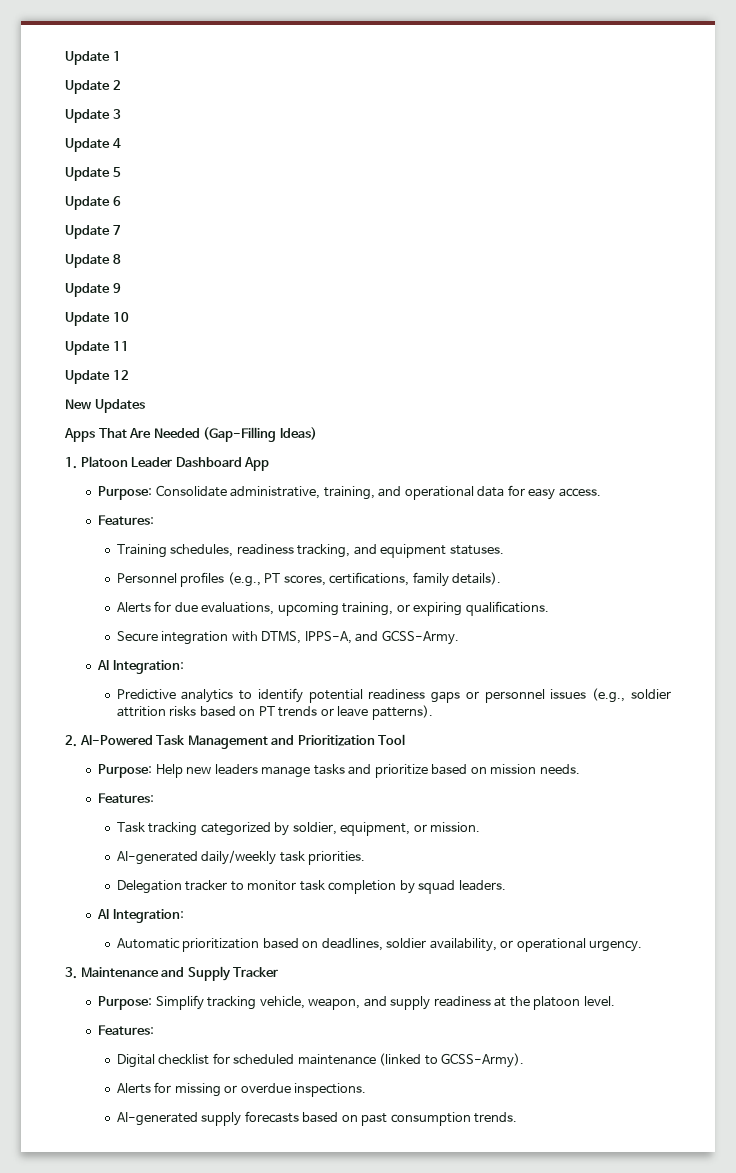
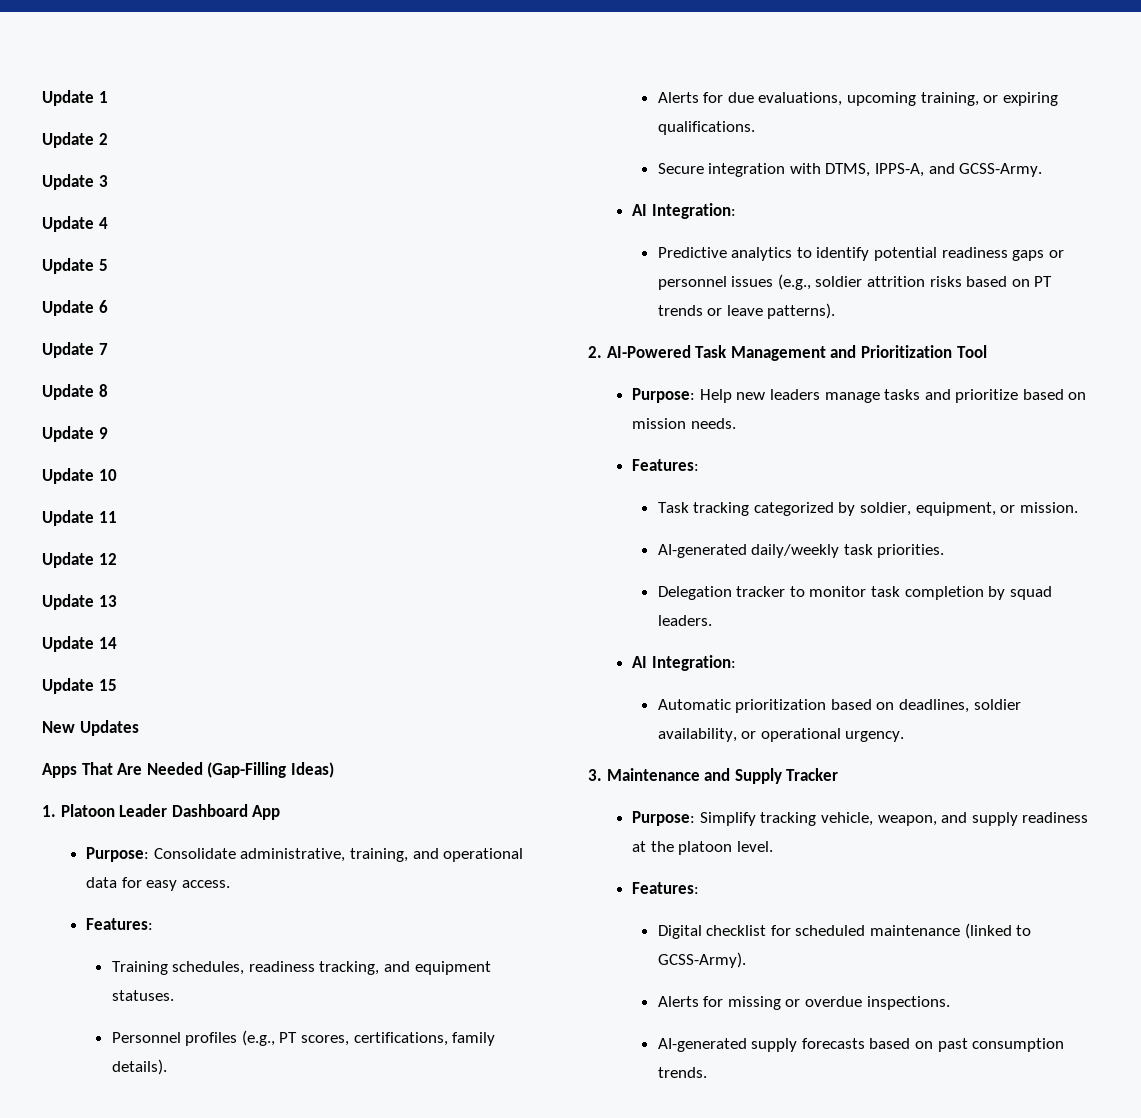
(129, 375) none -> [42,594,117,610] [42,636,117,652] [42,678,117,694] // Update 13 // Update 14 // Update 15

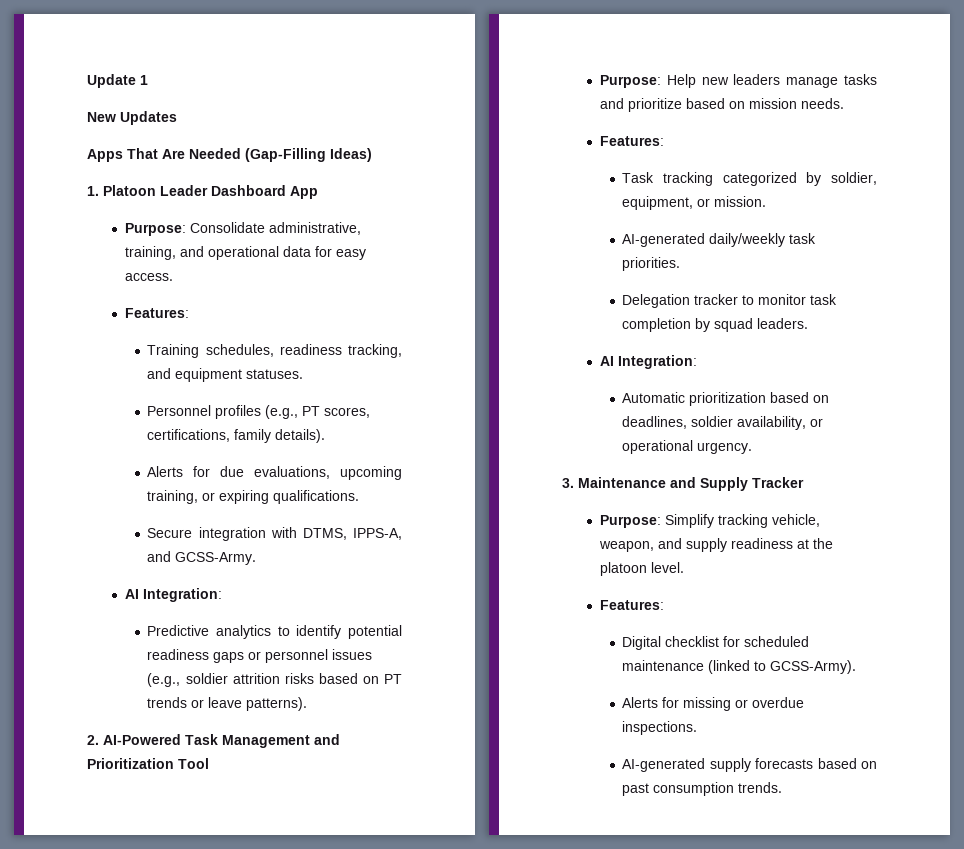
[42,132,108,148] [42,174,108,190] [42,216,108,232] [42,258,108,274] [42,300,108,316] [42,342,108,358] [42,384,108,400] [42,426,108,442] [42,468,117,484] [42,510,117,526] [42,552,117,568] [42,594,117,610] [42,636,117,652] [42,678,117,694] // Update 2 // Update 3 // Update 4 // Update 5 // Update 6 // Update 7 // Update 8 // Update 9 // Update 10 // Update 11 // Update 12 // Update 13 // Update 14 // Update 15 -> (148, 80) none

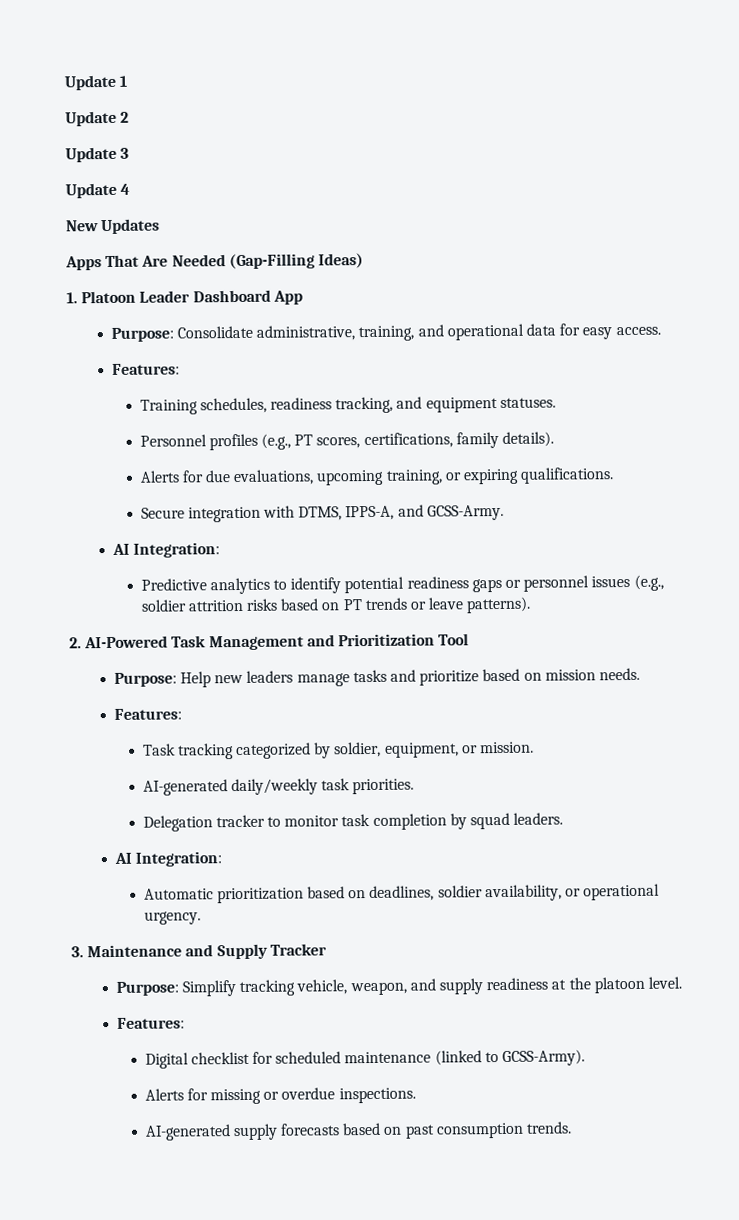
(148, 80) none -> [65,110,130,127] [65,146,130,163] [65,182,131,199] // Update 2 // Update 3 // Update 4

